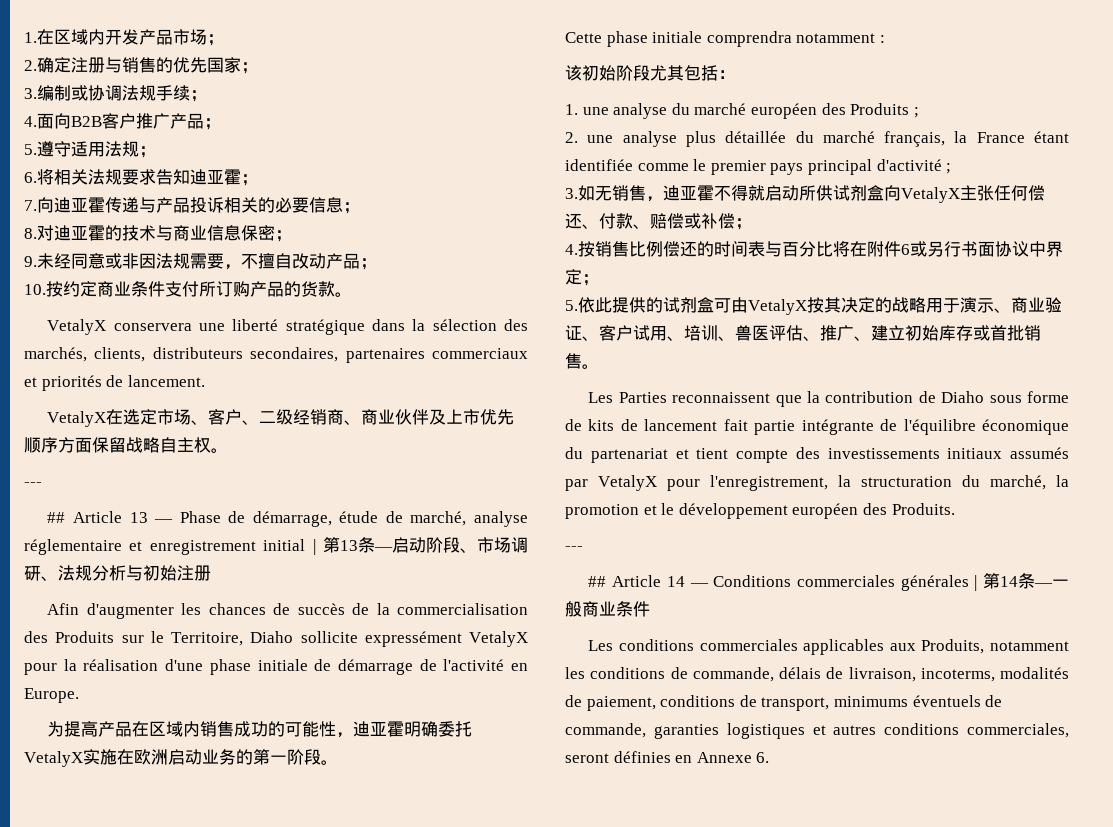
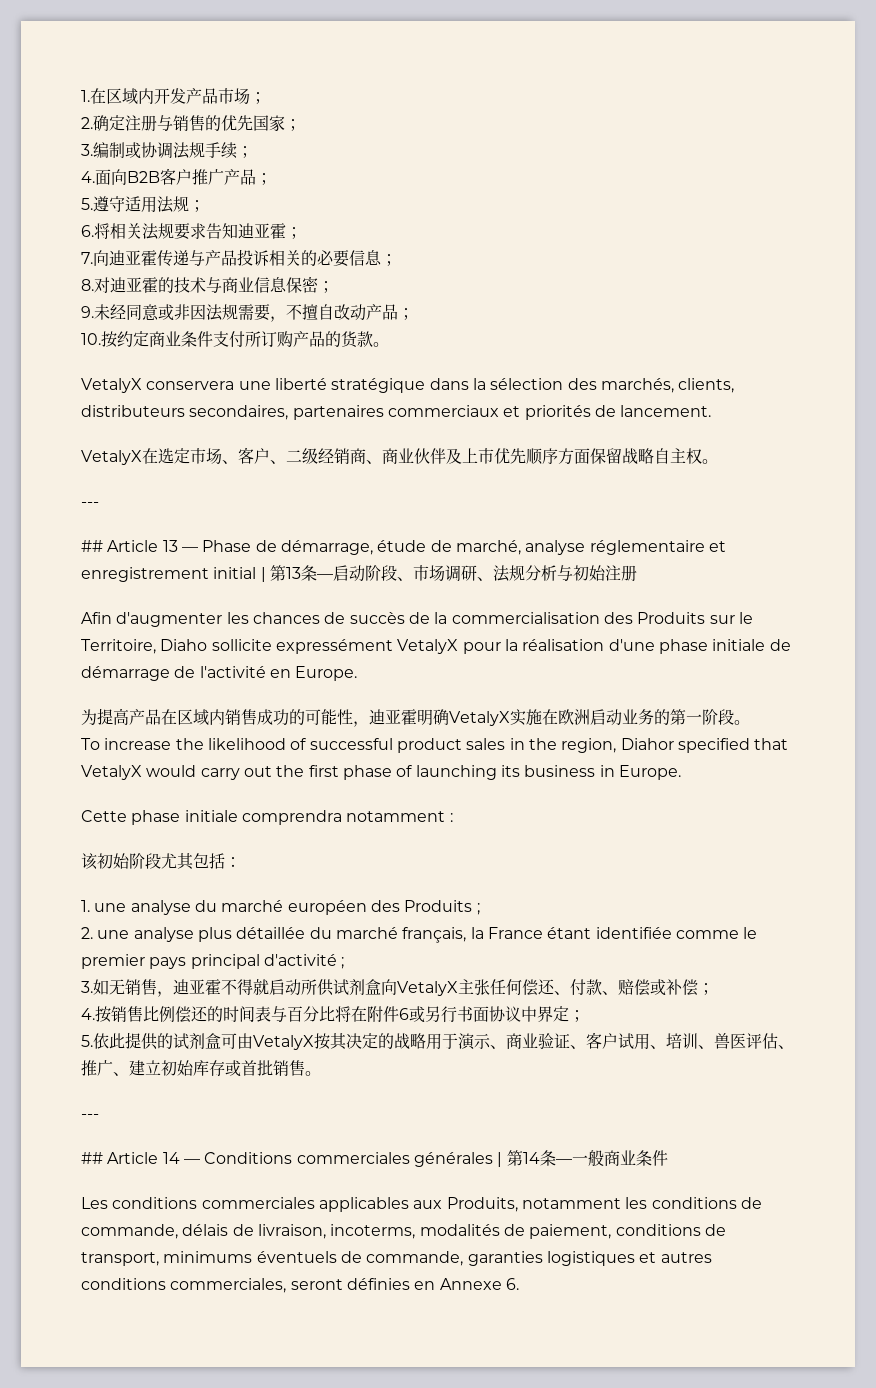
[438,721,473,737] 委托 -> (449, 717) none
(338, 762) none -> [81,738,789,753] [81,765,681,780] // To increase the likelihood of successful product sales in the region, Diahor specified that VetalyX would carry out the first phase of launching its business in Europe.
[588,391,1069,407] [565,419,1069,435] [565,447,1069,463] [565,475,1069,491] [565,503,955,519] // Les Parties reconnaissent que la contribution de Diaho sous forme de kits de lancement fait partie intégrante de l'équilibre économique du partenariat et tient compte des investissements initiaux assumés par VetalyX pour l'enregistrement, la structuration du marché, la promotion et le développement européen des Produits. -> (321, 1073) none

